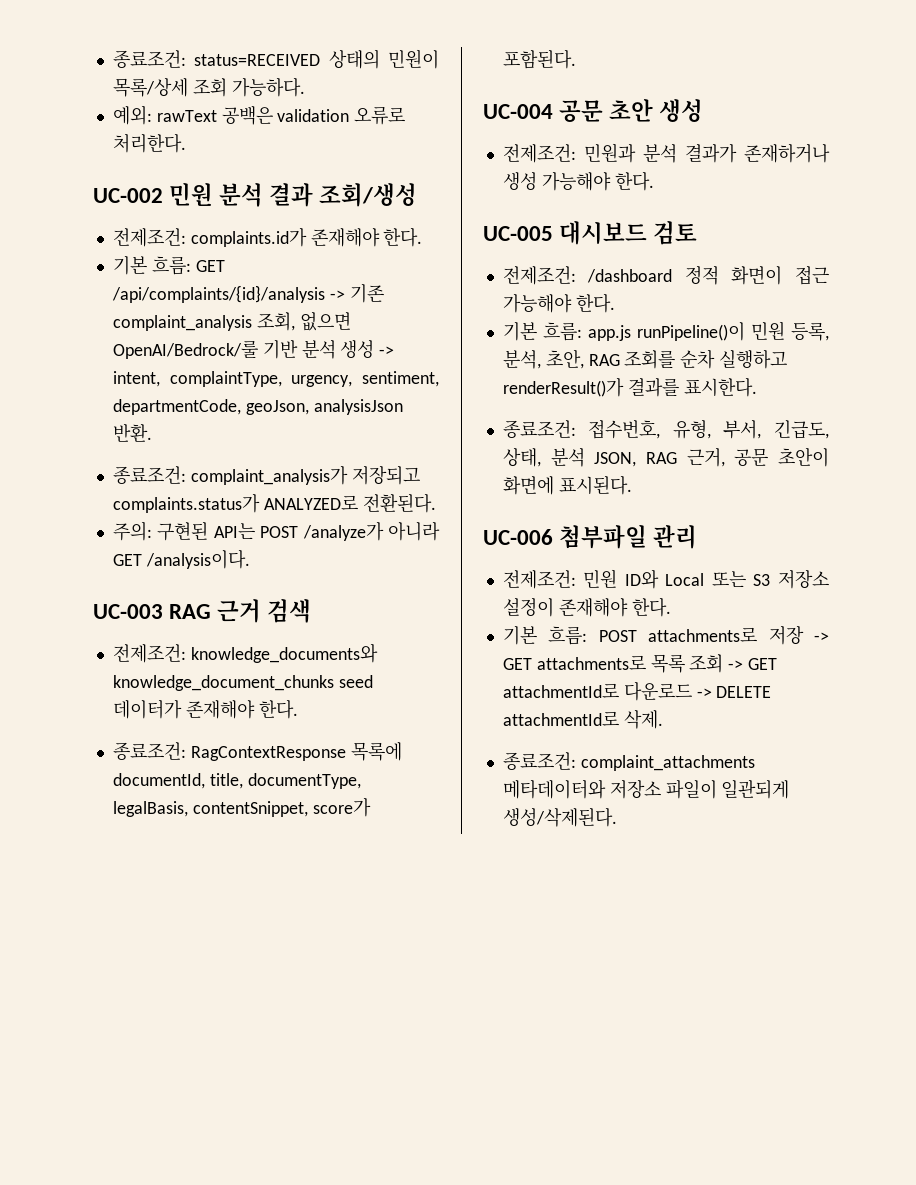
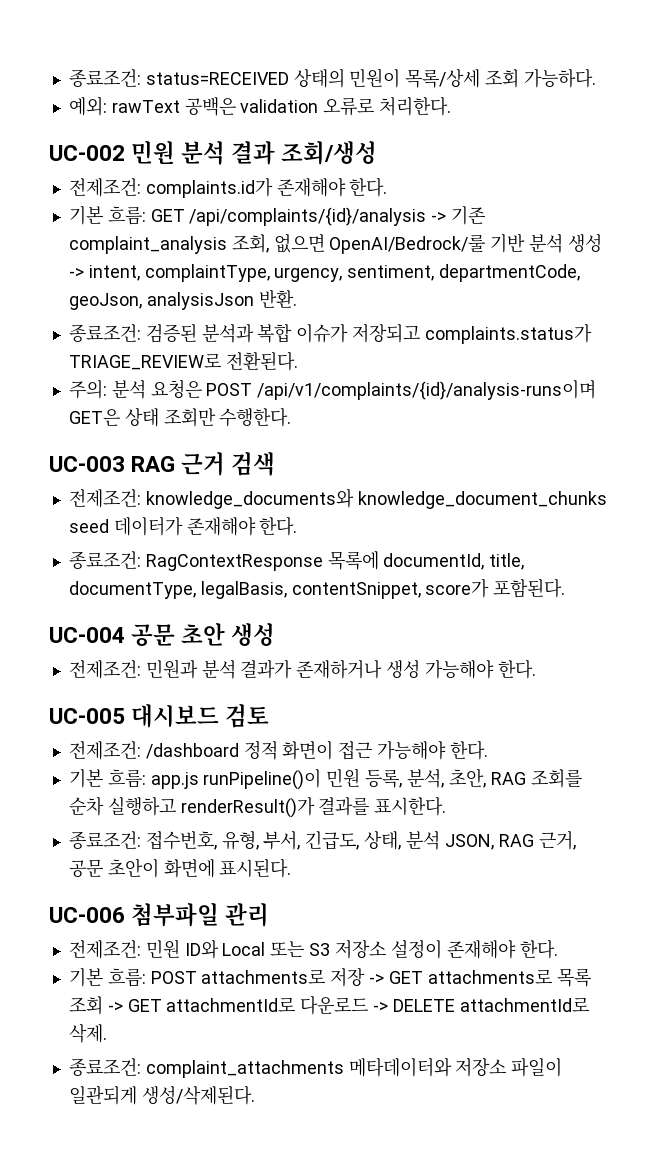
[190,466,348,485] complaint_analysis가 -> [145,324,349,343] 검증된 분석과 복합 이슈가
[263,495,358,510] ANALYZED로 -> [68,353,221,370] TRIAGE_REVIEW로
[157,522,440,541] [112,549,250,569] 구현된 API는 POST /analyze가 아니라 GET /analysis이다. -> [111,379,597,400] [68,407,292,427] 분석 요청은 POST /api/v1/complaints/{id}/analysis-runs이며 GET은 상태 조회만 수행한다.

